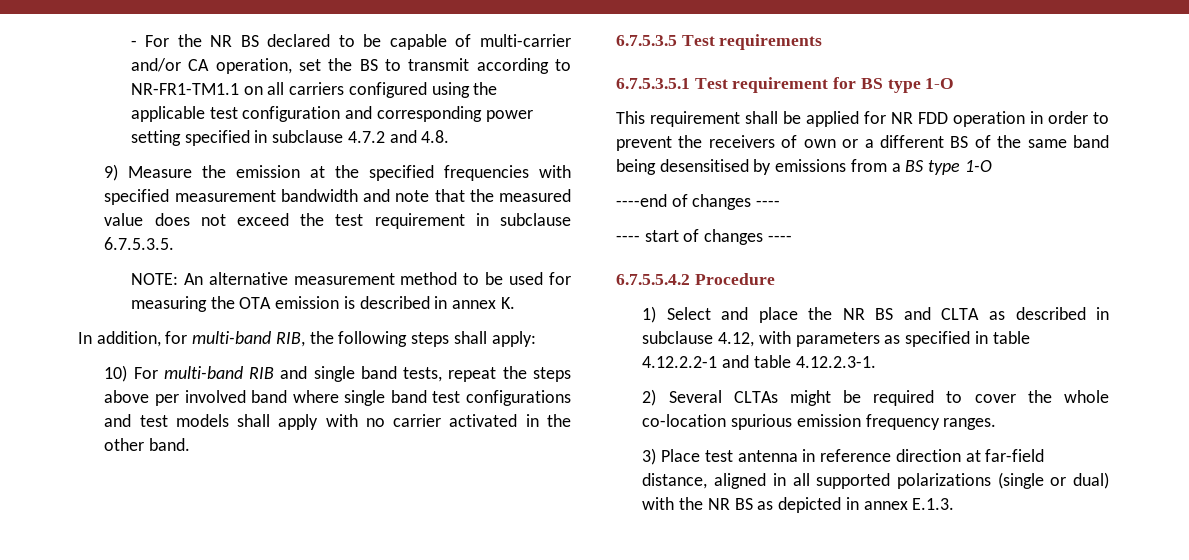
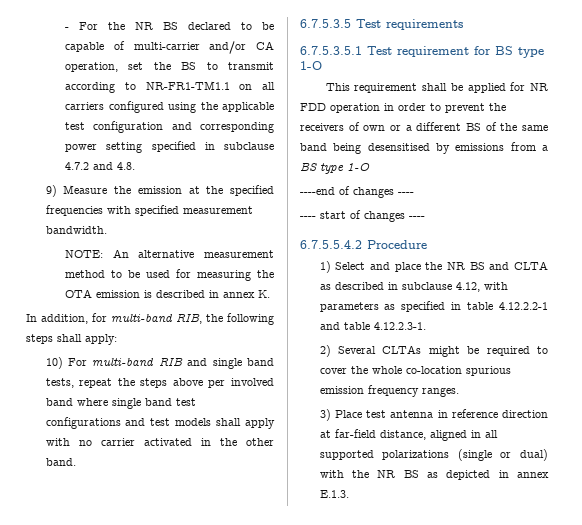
[280,189,571,202] [104,213,572,229] [104,237,175,250] bandwidth and note that the measured value does not exceed the test requirement in subclause 6.7.5.3.5. -> [45,226,107,234] bandwidth.

